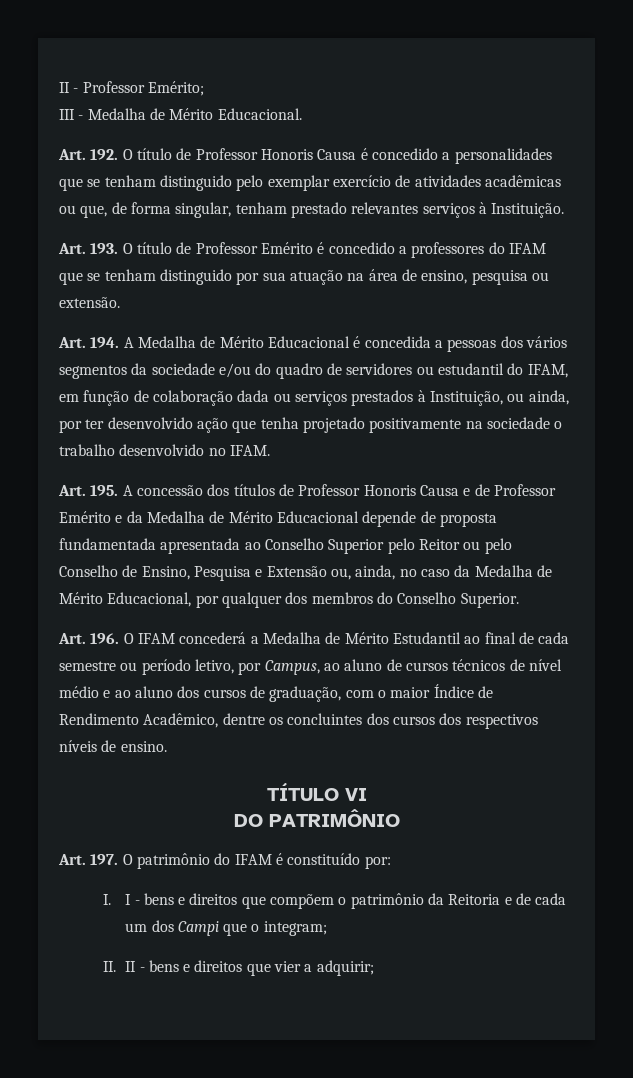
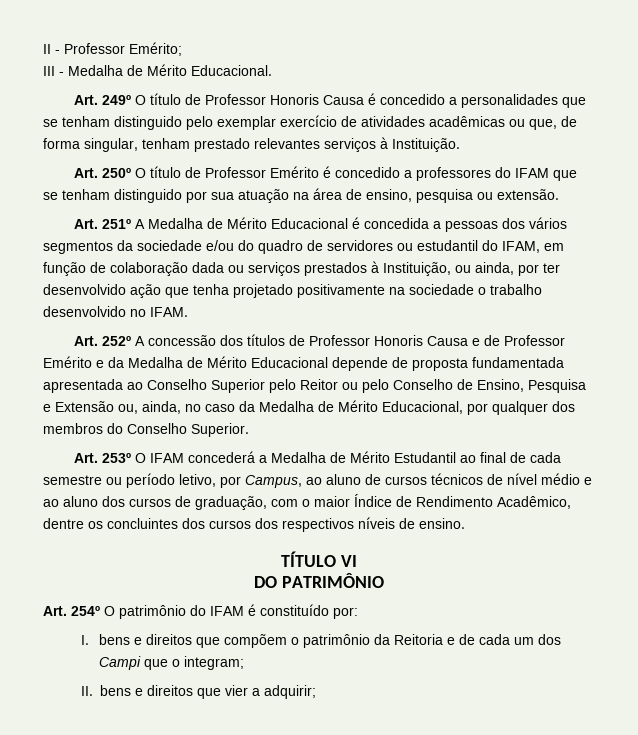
[90,149,119,160] 192. -> [102,95,132,105] 249º
[90,243,119,254] 193. -> [102,168,132,178] 250º
[90,337,120,348] 194. -> [102,219,132,229] 251º
[90,485,119,496] 195. -> [102,336,132,346] 252º
[90,633,120,644] 196. -> [102,453,132,463] 253º
[90,854,119,865] 197. -> [71,606,100,616] 254º
[125,894,140,905] I - -> (89, 640) none
[125,961,145,972] II - -> (93, 691) none

